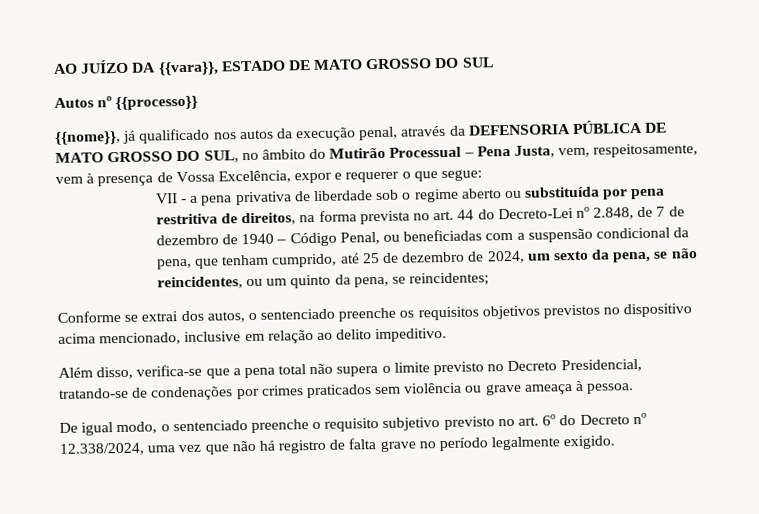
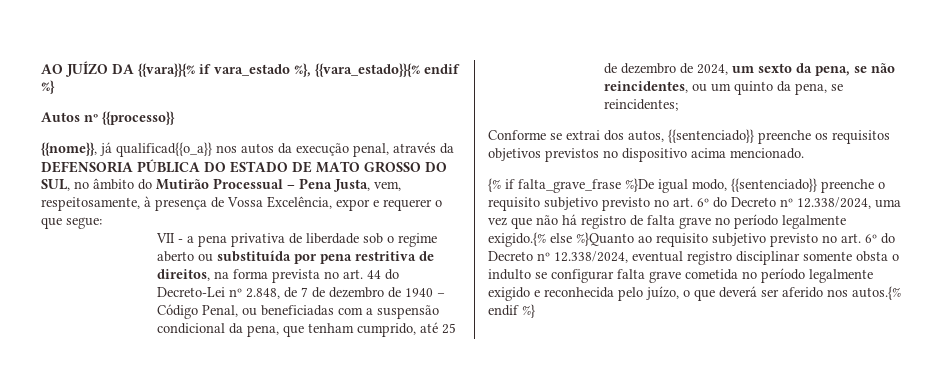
[157,57,494,76] {{vara}}, ESTADO DE MATO GROSSO DO SUL -> [138,63,460,77] [41,80,55,94] {{vara}}{% if vara_estado %}, {{vara_estado}}{% endif %}
[139,128,211,144] qualificado -> [116,142,212,157] qualificad{{o_a}}
(644, 127) none -> [204,161,288,173] DO ESTADO
[55,176,83,184] vem -> (140, 204) none
[247,308,336,321] o sentenciado -> [668,129,754,143] {{sentenciado}}
[99,327,448,346] [58,358,642,380] [58,380,635,401] [59,420,248,436] mencionado, inclusive em relação ao delito impeditivo. // Além disso, verifica-se que a pena total não supera o limite previsto no Decreto Presidencial, tratando-se de condenações por crimes praticados sem violência ou grave ameaça à pessoa. // De igual modo, o sentenciado -> [730,148,804,159] [488,178,817,193] mencionado. // {% if falta_grave_frase %}De igual modo, {{sentenciado}}
[563,435,616,450] exigido. -> [488,232,895,247] [488,251,899,265] [488,268,873,283] [488,286,901,301] [488,304,535,318] exigido.{% else %}Quanto ao requisito subjetivo previsto no art. 6º do Decreto nº 12.338/2024, eventual registro disciplinar somente obsta o indulto se configurar falta grave cometida no período legalmente exigido e reconhecida pelo juízo, o que deverá ser aferido nos autos.{% endif %}

